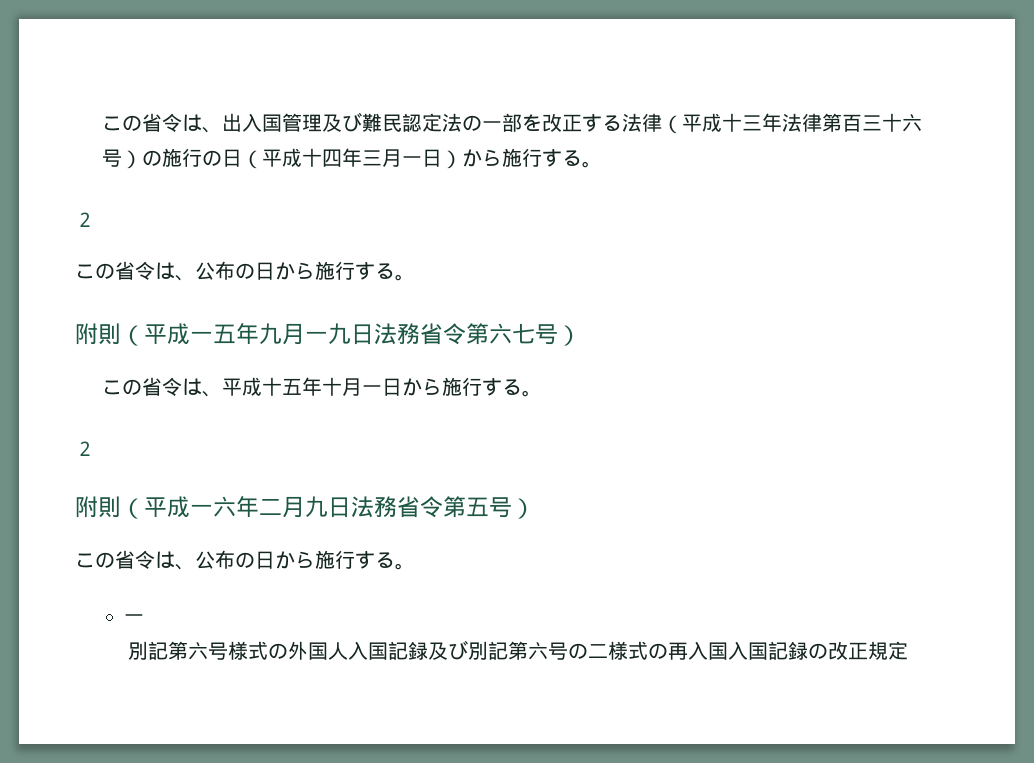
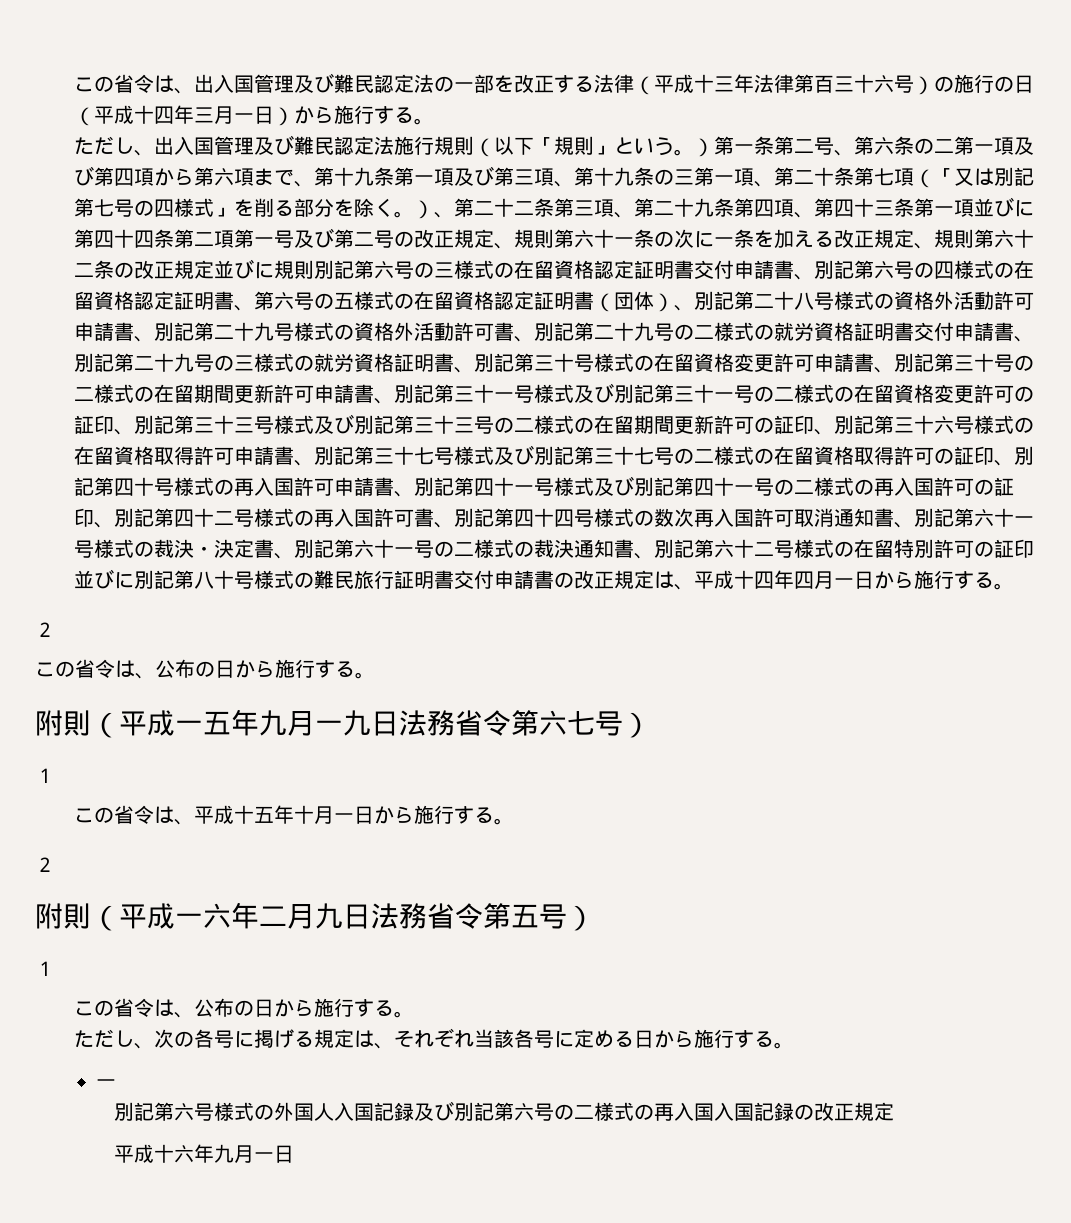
(602, 164) none -> [74,135,1035,157] [74,166,1035,188] [74,197,1035,219] [74,228,1035,249] [74,259,1035,280] [74,291,1035,312] [74,322,1035,342] [74,353,1035,373] [74,383,1035,404] [74,414,1035,435] [74,445,1035,466] [74,476,1015,497] [74,508,1035,528] [74,539,1035,559] [74,569,1015,590] // ただし、出入国管理及び難民認定法施行規則（以下「規則」という。）第一条第二号、第六条の二第一項及び第四項から第六項まで、第十九条第一項及び第三項、第十九条の三第一項、第二十条第七項（「又は別記第七号の四様式」を削る部分を除く。）、第二十二条第三項、第二十九条第四項、第四十三条第一項並びに第四十四条第二項第一号及び第二号の改正規定、規則第六十一条の次に一条を加える改正規定、規則第六十二条の改正規定並びに規則別記第六号の三様式の在留資格認定証明書交付申請書、別記第六号の四様式の在留資格認定証明書、第六号の五様式の在留資格認定証明書（団体）、別記第二十八号様式の資格外活動許可申請書、別記第二十九号様式の資格外活動許可書、別記第二十九号の二様式の就労資格証明書交付申請書、別記第二十九号の三様式の就労資格証明書、別記第三十号様式の在留資格変更許可申請書、別記第三十号の二様式の在留期間更新許可申請書、別記第三十一号様式及び別記第三十一号の二様式の在留資格変更許可の証印、別記第三十三号様式及び別記第三十三号の二様式の在留期間更新許可の証印、別記第三十六号様式の在留資格取得許可申請書、別記第三十七号様式及び別記第三十七号の二様式の在留資格取得許可の証印、別記第四十号様式の再入国許可申請書、別記第四十一号様式及び別記第四十一号の二様式の再入国許可の証印、別記第四十二号様式の再入国許可書、別記第四十四号様式の数次再入国許可取消通知書、別記第六十一号様式の裁決・決定書、別記第六十一号の二様式の裁決通知書、別記第六十二号様式の在留特別許可の証印並びに別記第八十号様式の難民旅行証明書交付申請書の改正規定は、平成十四年四月一日から施行する。
(581, 335) none -> [35,768,55,783] // １
[75,550,415,570] // この省令は、公布の日から施行する。 -> [35,961,55,976] [74,998,415,1018] [74,1028,795,1049] // １ // この省令は、公布の日から施行する。 // ただし、次の各号に掲げる規定は、それぞれ当該各号に定める日から施行する。
(909, 650) none -> [113,1144,294,1163] // 平成十六年九月一日

